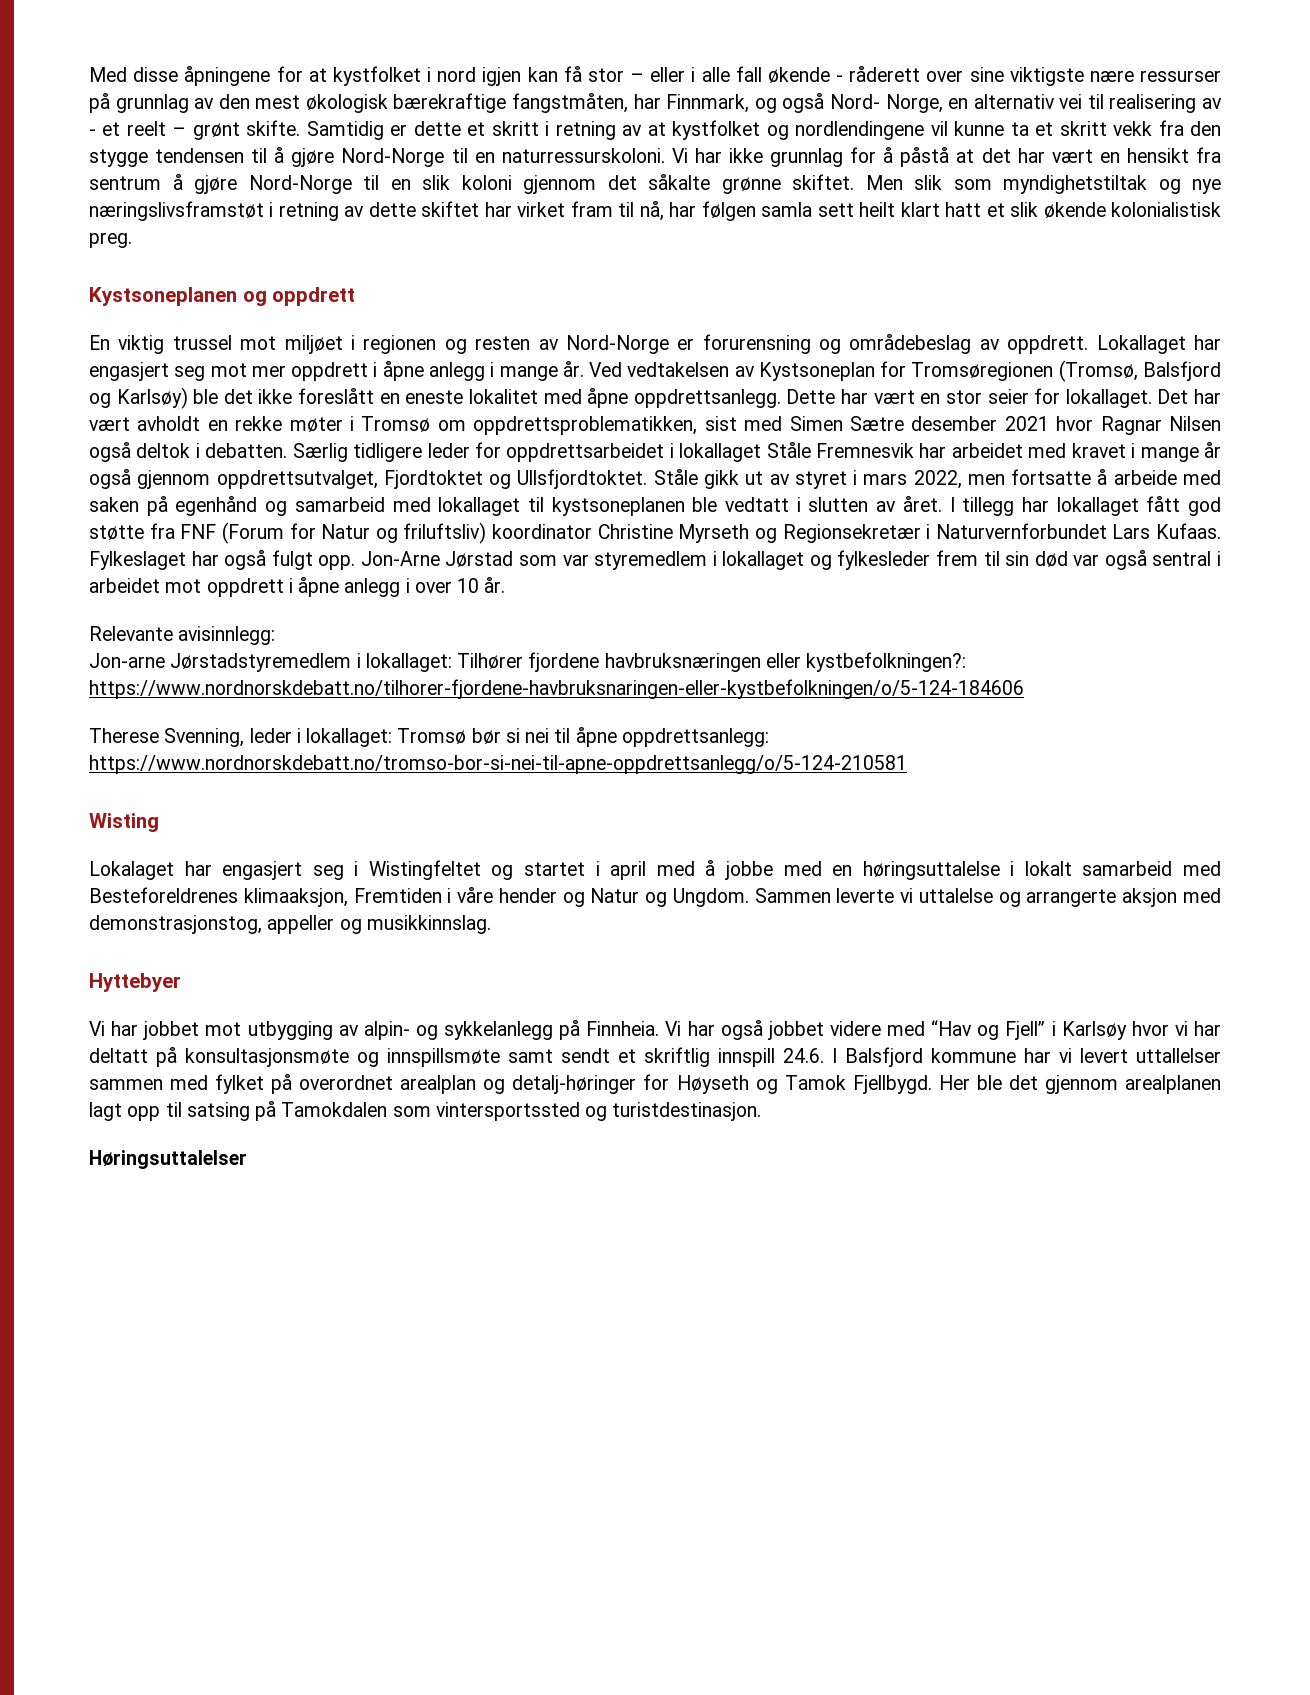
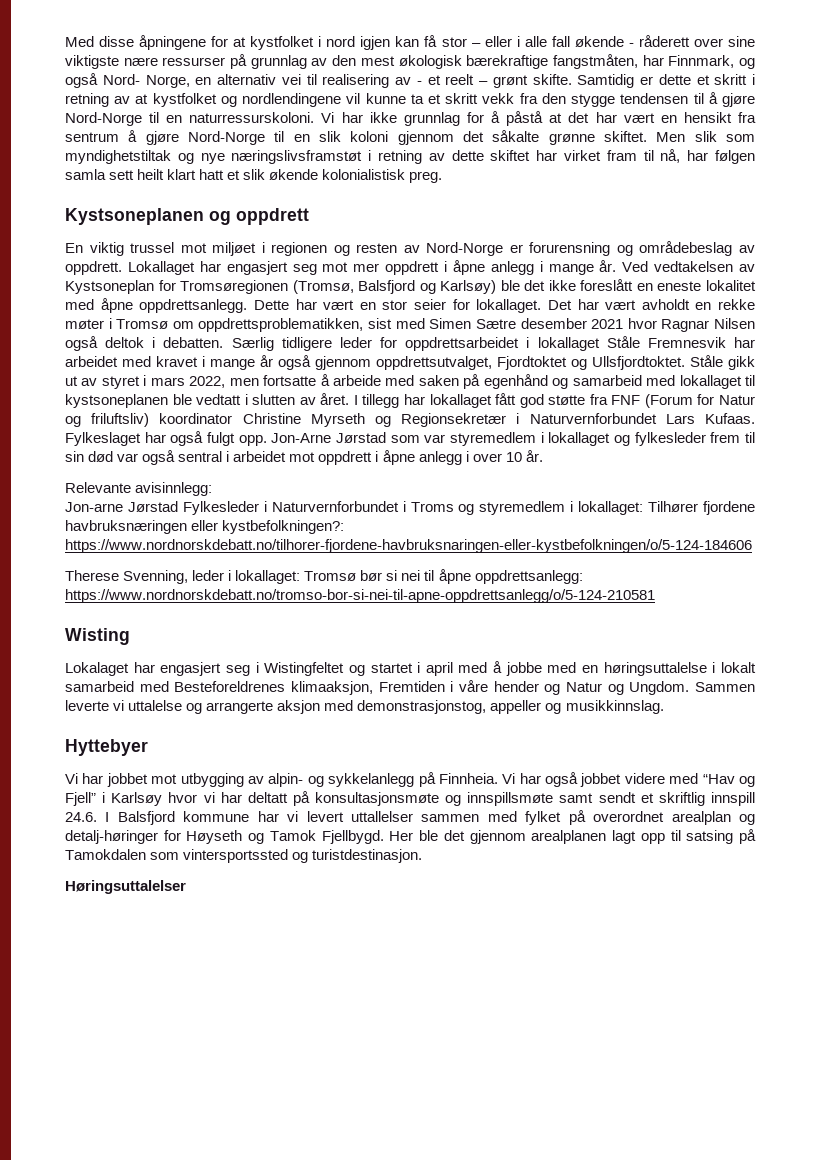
[170,653,352,672] Jørstadstyremedlem -> [127,501,566,515] Jørstad Fylkesleder i Naturvernforbundet i Troms og styremedlem

